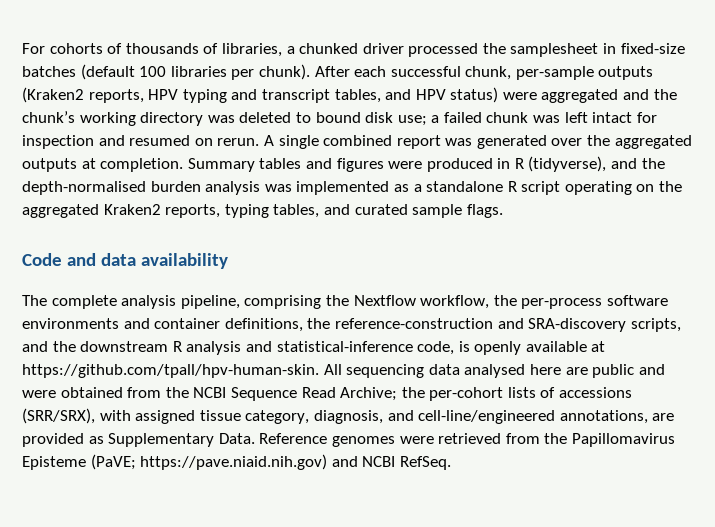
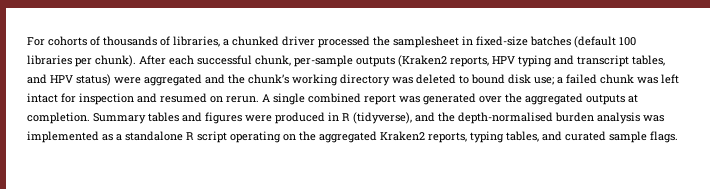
[22,253,229,269] [22,295,668,309] [22,318,681,332] [22,341,606,355] [22,364,665,378] [22,387,633,401] [22,408,675,424] [22,433,675,447] [22,454,451,470] // Code and data availability // The complete analysis pipeline, comprising the Nextflow workflow, the per-process software environments and container definitions, the reference-construction and SRA-discovery scripts, and the downstream R analysis and statistical-inference code, is openly available at https://github.com/tpall/hpv-human-skin. All sequencing data analysed here are public and were obtained from the NCBI Sequence Read Archive; the per-cohort lists of accessions (SRR/SRX), with assigned tissue category, diagnosis, and cell-line/engineered annotations, are provided as Supplementary Data. Reference genomes were retrieved from the Papillomavirus Episteme (PaVE; https://pave.niaid.nih.gov) and NCBI RefSeq. -> (678, 137) none

